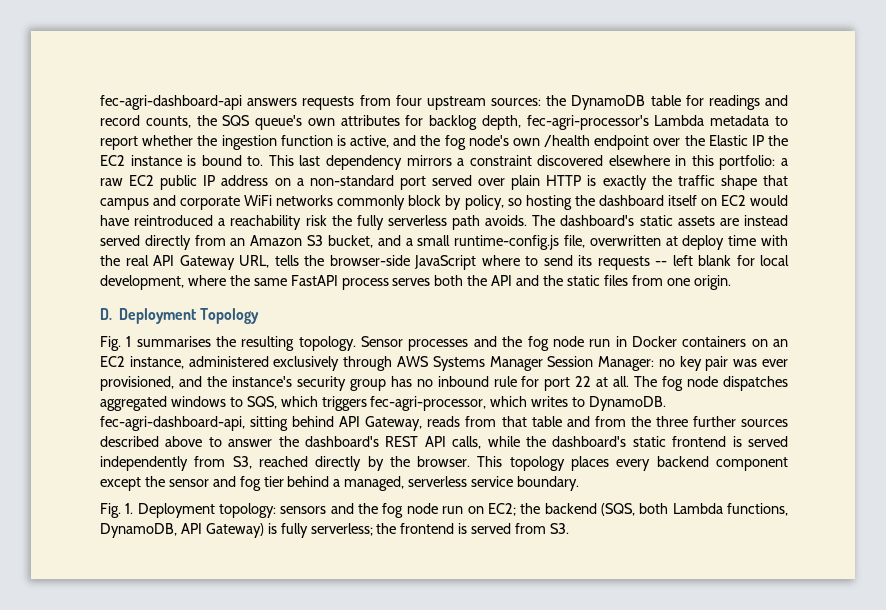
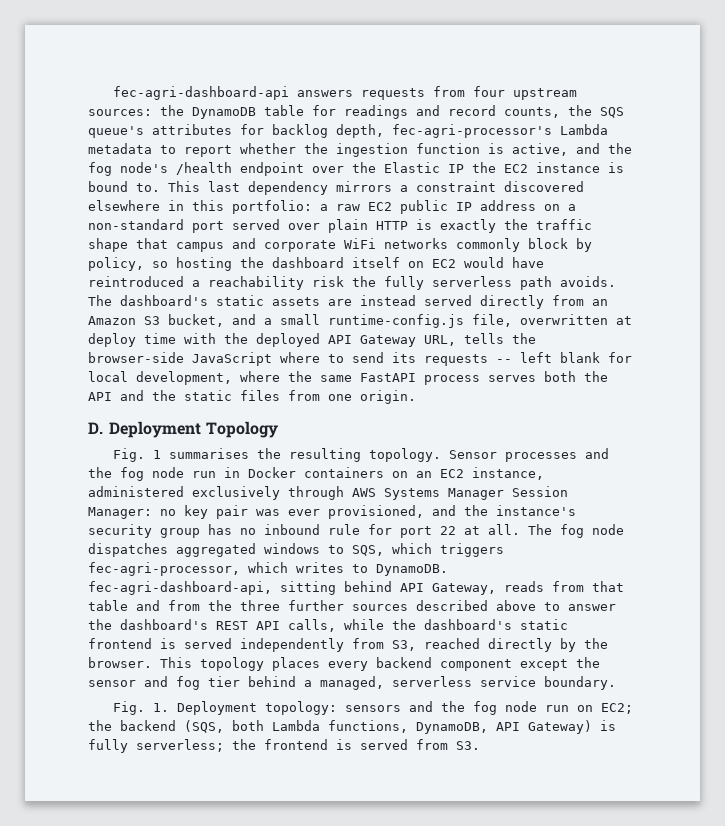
[307,118,335,126] own -> (144, 132) none
[512,138,540,146] own -> (168, 167) none
[125,255,149,266] real -> [256,333,320,347] deployed

